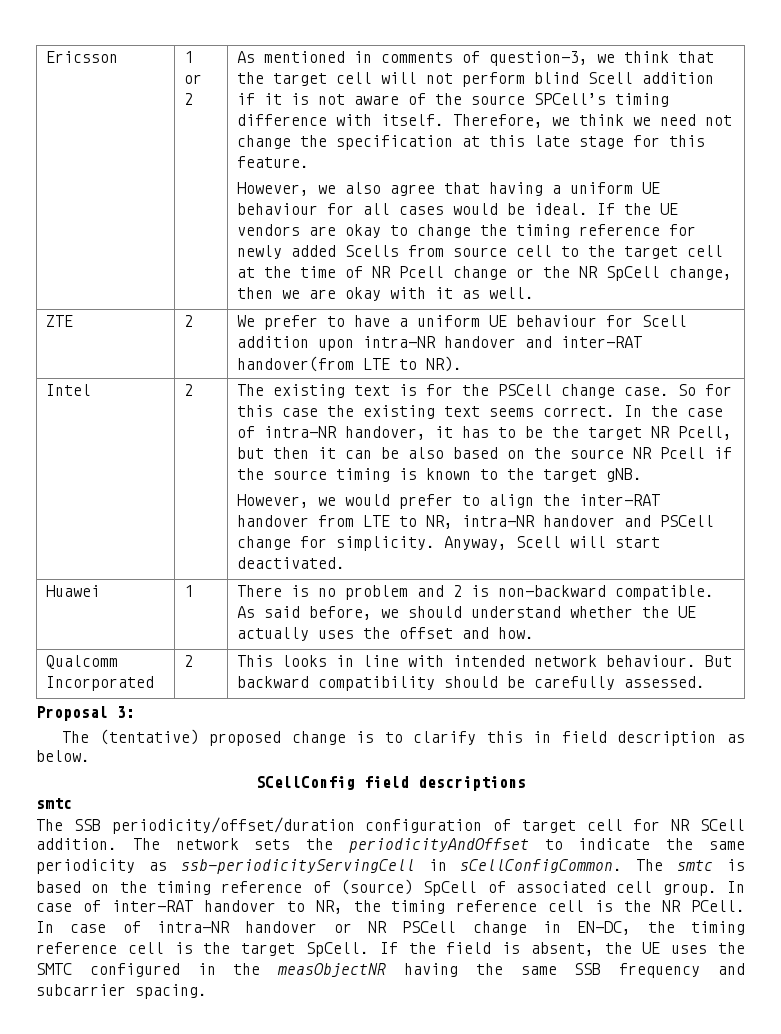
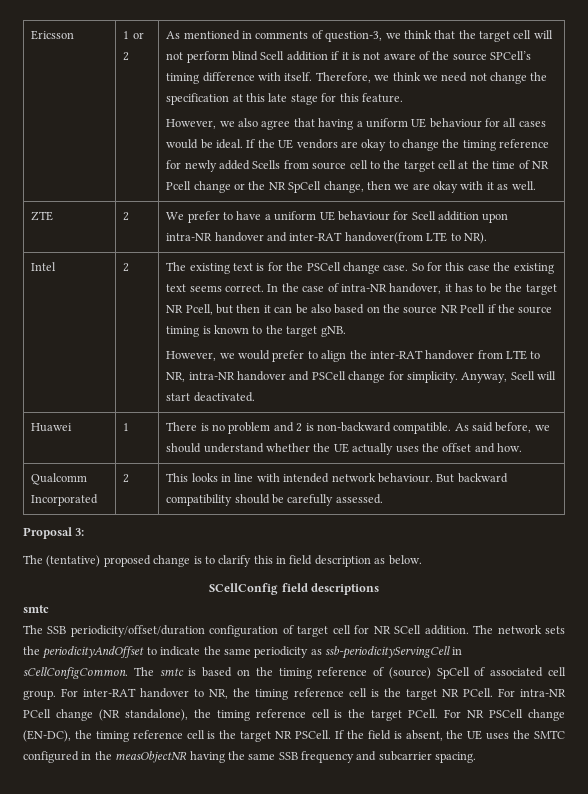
[727,881,746,893] [36,900,101,912] In case of -> [61,688,79,697] For
(652, 906) none -> [405,689,437,700] target
[36,921,746,935] [36,942,369,957] In case of intra-NR handover or NR PSCell change in EN-DC, the timing reference cell is the target SpCell. -> [497,688,566,697] [23,709,565,721] [23,730,332,742] For intra-NR PCell change (NR standalone), the timing reference cell is the target PCell. For NR PSCell change (EN-DC), the timing reference cell is the target NR PSCell.

